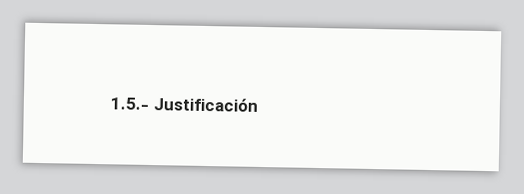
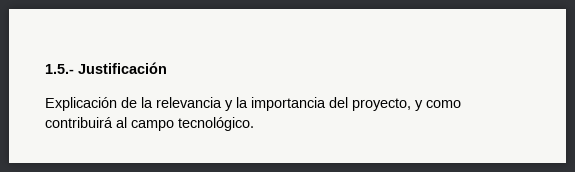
(258, 104) none -> [45,97,461,111] [45,117,254,131] // Explicación de la relevancia y la importancia del proyecto, y como contribuirá al campo tecnológico.

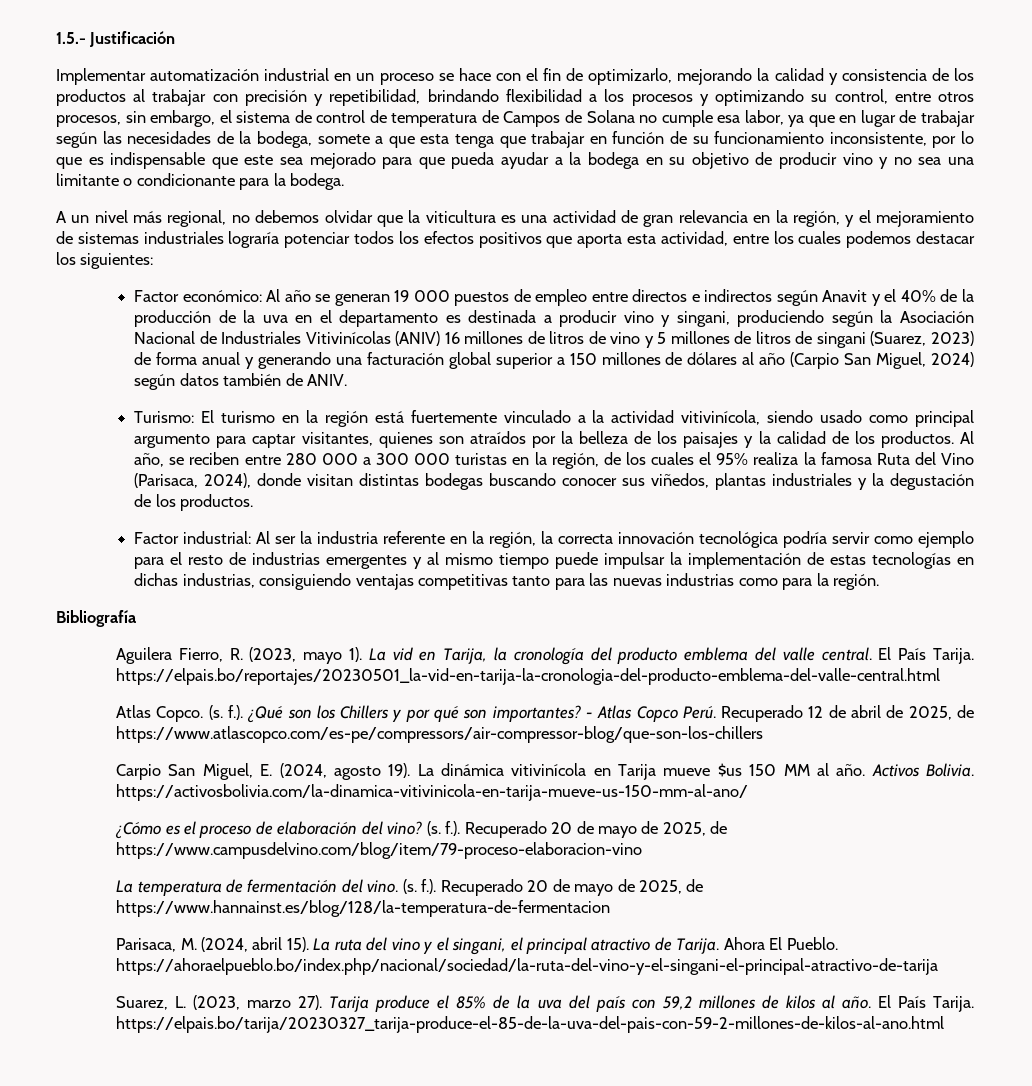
[45,97,461,111] [45,117,254,131] Explicación de la relevancia y la importancia del proyecto, y como contribuirá al campo tecnológico. -> [56,68,974,85] [56,89,975,106] [56,110,975,127] [56,131,975,148] [56,152,974,169] [56,173,345,190] [56,210,975,227] [56,231,976,248] [56,252,154,269] [134,289,974,306] [134,310,975,327] [134,331,975,348] [134,352,975,369] [134,373,348,390] [134,410,974,427] [134,431,975,448] [134,452,975,469] [134,473,975,490] [134,494,254,511] [134,531,974,548] [134,552,975,569] [134,573,880,590] [56,610,137,627] [116,647,975,665] [116,668,941,685] [116,705,975,723] [116,726,764,743] [116,763,975,780] [116,784,749,801] [115,821,728,839] [116,842,643,859] [116,879,704,896] [116,900,611,917] [116,937,838,955] [116,958,939,975] [116,995,975,1012] [116,1016,945,1033] Implementar automatización industrial en un proceso se hace con el fin de optimizarlo, mejorando la calidad y consistencia de los productos al trabajar con precisión y repetibilidad, brindando flexibilidad a los procesos y optimizando su control, entre otros procesos, sin embargo, el sistema de control de temperatura de Campos de Solana no cumple esa labor, ya que en lugar de trabajar según las necesidades de la bodega, somete a que esta tenga que trabajar en función de su funcionamiento inconsistente, por lo que es indispensable que este sea mejorado para que pueda ayudar a la bodega en su objetivo de producir vino y no sea una limitante o condicionante para la bodega. // A un nivel más regional, no debemos olvidar que la viticultura es una actividad de gran relevancia en la región, y el mejoramiento de sistemas industriales lograría potenciar todos los efectos positivos que aporta esta actividad, entre los cuales podemos destacar los siguientes: // Factor económico: Al año se generan 19 000 puestos de empleo entre directos e indirectos según Anavit y el 40% de la producción de la uva en el departamento es destinada a producir vino y singani, produciendo según la Asociación Nacional de Industriales Vitivinícolas (ANIV) 16 millones de litros de vino y 5 millones de litros de singani (Suarez, 2023) de forma anual y generando una facturación global superior a 150 millones de dólares al año (Carpio San Miguel, 2024) según datos también de ANIV. // Turismo: El turismo en la región está fuertemente vinculado a la actividad vitivinícola, siendo usado como principal argumento para captar visitantes, quienes son atraídos por la belleza de los paisajes y la calidad de los productos. Al año, se reciben entre 280 000 a 300 000 turistas en la región, de los cuales el 95% realiza la famosa Ruta del Vino (Parisaca, 2024), donde visitan distintas bodegas buscando conocer sus viñedos, plantas industriales y la degustación de los productos. // Factor industrial: Al ser la industria referente en la región, la correcta innovación tecnológica podría servir como ejemplo para el resto de industrias emergentes y al mismo tiempo puede impulsar la implementación de estas tecnologías en dichas industrias, consiguiendo ventajas competitivas tanto para las nuevas industrias como para la región. // Bibliografía // Aguilera Fierro, R. (2023, mayo 1). La vid en Tarija, la cronología del producto emblema del valle central. El País Tarija. https://elpais.bo/reportajes/20230501_la-vid-en-tarija-la-cronologia-del-producto-emblema-del-valle-central.html // Atlas Copco. (s. f.). ¿Qué son los Chillers y por qué son importantes? - Atlas Copco Perú. Recuperado 12 de abril de 2025, de https://www.atlascopco.com/es-pe/compressors/air-compressor-blog/que-son-los-chillers // Carpio San Miguel, E. (2024, agosto 19). La dinámica vitivinícola en Tarija mueve $us 150 MM al año. Activos Bolivia. https://activosbolivia.com/la-dinamica-vitivinicola-en-tarija-mueve-us-150-mm-al-ano/ // ¿Cómo es el proceso de elaboración del vino? (s. f.). Recuperado 20 de mayo de 2025, de https://www.campusdelvino.com/blog/item/79-proceso-elaboracion-vino // La temperatura de fermentación del vino. (s. f.). Recuperado 20 de mayo de 2025, de https://www.hannainst.es/blog/128/la-temperatura-de-fermentacion // Parisaca, M. (2024, abril 15). La ruta del vino y el singani, el principal atractivo de Tarija. Ahora El Pueblo. https://ahoraelpueblo.bo/index.php/nacional/sociedad/la-ruta-del-vino-y-el-singani-el-principal-atractivo-de-tarija // Suarez, L. (2023, marzo 27). Tarija produce el 85% de la uva del país con 59,2 millones de kilos al año. El País Tarija. https://elpais.bo/tarija/20230327_tarija-produce-el-85-de-la-uva-del-pais-con-59-2-millones-de-kilos-al-ano.html

